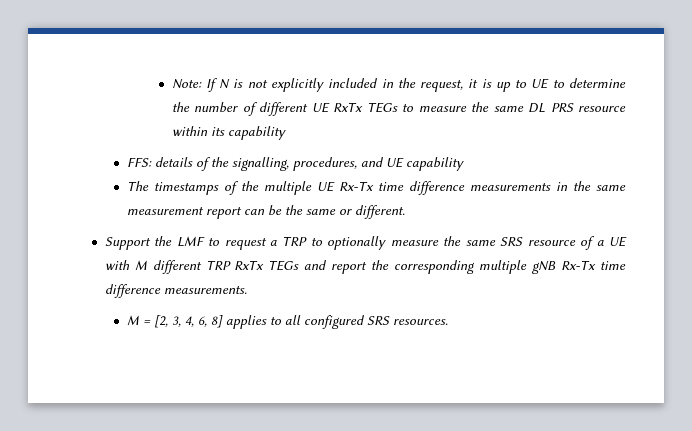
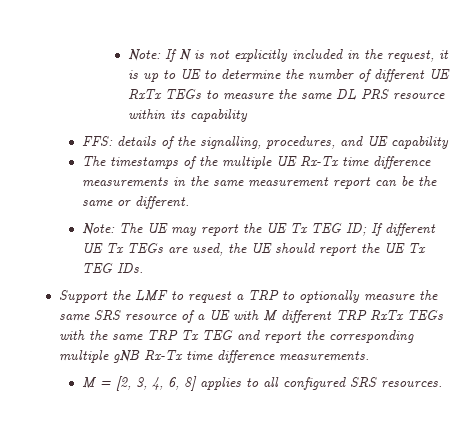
(405, 212) none -> [81,223,436,236] [81,243,426,256] [81,263,143,273] // Note: The UE may report the UE Tx TEG ID; If different UE Tx TEGs are used, the UE should report the UE Tx TEG IDs.
(300, 265) none -> [58,330,233,341] with the same TRP Tx TEG

